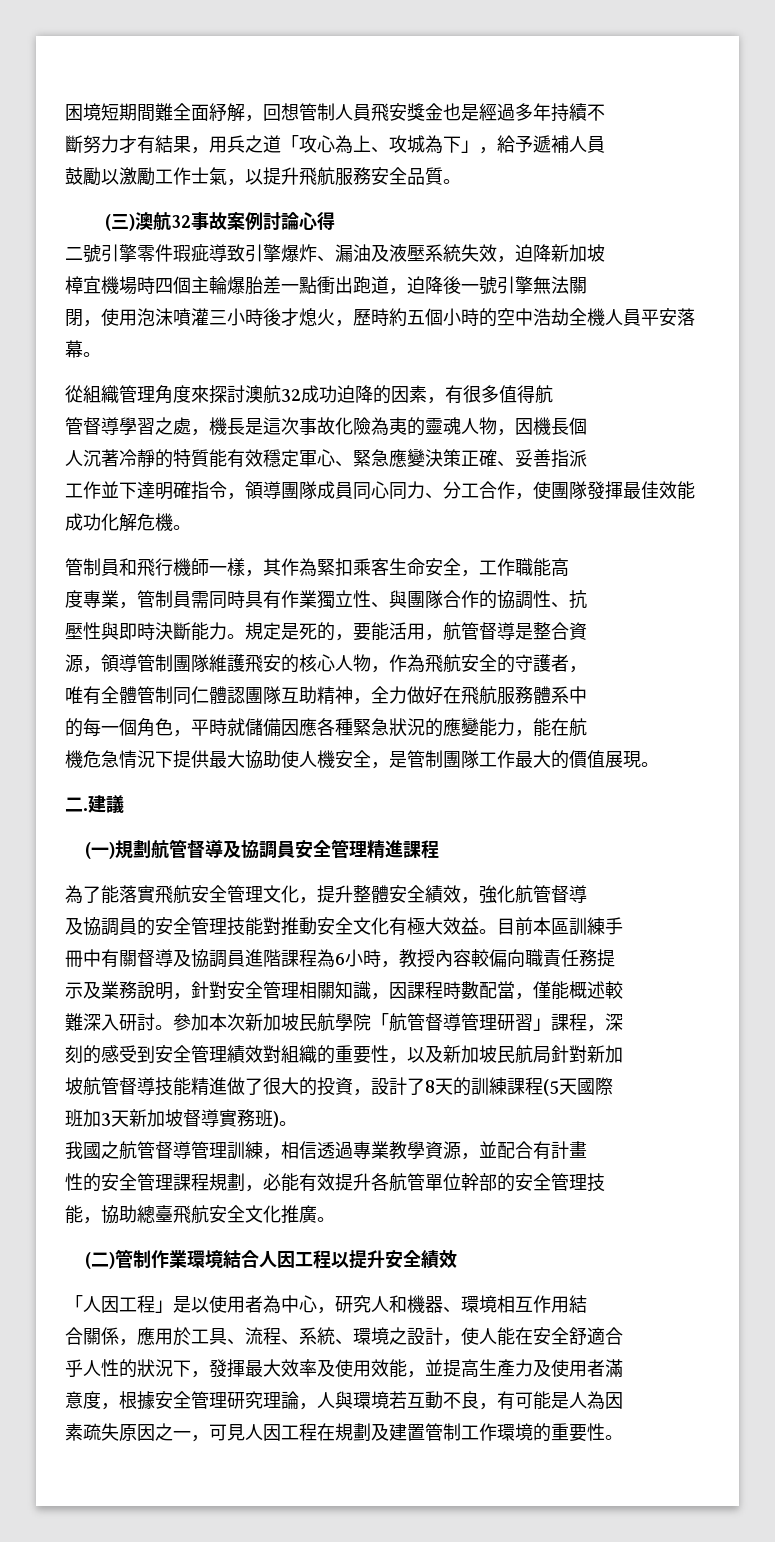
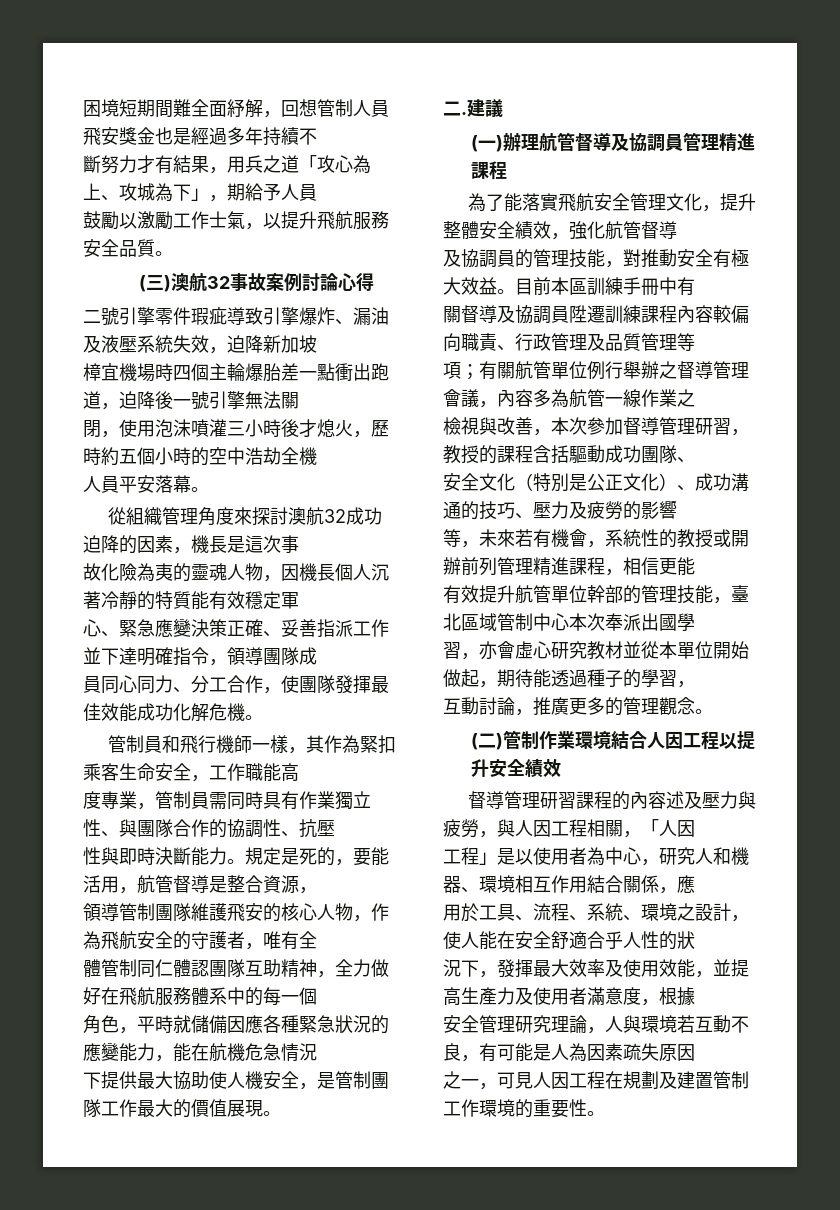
[497,135,569,153] 給予遞補 -> [227,183,281,201] 期給予
(605, 317) none -> (317, 456) //
[445,385,553,404] [65,417,209,436] 有很多值得航 // 管督導學習之處， -> (191, 550) none
(317, 426) none -> (299, 544) //
(587, 426) // -> (353, 572) none
(317, 458) none -> (299, 600) //
(587, 458) // -> (353, 628) none
(335, 490) none -> (317, 656) //
[65,623,83,640] // 壓 -> [317,820,335,837] 壓 //
[65,654,101,673] // 源， -> [281,875,317,894] 源， //
(587, 669) // -> (263, 946) none
(119, 695) none -> (317, 940) //
(587, 695) // -> (245, 996) none
(137, 727) none -> (317, 996) //
(587, 727) // -> (227, 1052) none
(155, 759) none -> (317, 1052) //
[115,840,152,859] 規劃 -> [502,133,539,151] 辦理
[295,840,332,858] 安全 -> (683, 142) none
[155,917,263,936] 安全管理技能 -> [533,249,623,268] 管理技能，
[353,917,389,935] 文化 -> (713, 258) none
(623, 926) // -> (641, 286) none
(119, 958) none -> (695, 286) //
[245,949,615,968] [65,981,623,1000] [65,1013,623,1032] [65,1045,623,1064] [65,1077,613,1096] [65,1109,297,1128] [65,1141,587,1160] [65,1173,299,1192] 進階課程為6小時，教授內容較偏向職責任務提 // 示及業務說明，針對安全管理相關知識，因課程時數配當，僅能概述較 // 難深入研討。參加本次新加坡民航學院「航管督導管理研習」課程，深 // 刻的感受到安全管理績效對組織的重要性，以及新加坡民航局針對新加 // 坡航管督導技能精進做了很大的投資，設計了8天的訓練課程(5天國際 // 班加3天新加坡督導實務班)。 // 我國之航管督導管理訓練，相信透過專業教學資源，並配合有計畫 // 性的安全管理課程規劃，必能 -> [569,305,749,324] [443,333,695,351] [443,361,749,380] [443,389,695,408] [443,417,749,436] [443,445,695,464] [443,473,749,492] [443,501,677,520] [443,529,749,548] [443,557,695,576] 陞遷訓練課程內容較偏向職責、行政管理及品質管理等 // 項；有關航管單位例行舉辦之督導管理會議，內容多為航管一線作業之 // 檢視與改善，本次參加督導管理研習，教授的課程含括驅動成功團隊、 // 安全文化（特別是公正文化）、成功溝通的技巧、壓力及疲勞的影響 // 等，未來若有機會，系統性的教授或開辦前列管理精進課程，相信更能 //
[371,1173,389,1191] 各 -> (515, 594) none
[515,1173,605,1192] [65,1205,317,1224] 安全管理技 // 能，協助總臺飛航安全文化推廣 -> [641,585,749,604] [443,613,695,631] [443,641,749,660] [443,669,695,688] [443,697,695,716] 管理技能，臺北區域管制中心本次奉派出國學 // 習，亦會虛心研究教材並從本單位開始做起，期待能透過種子的學習， // 互動討論，推廣更多的管理觀念
(458, 1258) none -> [468,791,757,810] [443,819,641,838] 督導管理研習課程的內容述及壓力與疲勞，與人因工程相關，
(119, 1304) none -> (695, 828) //
(587, 1304) // -> (605, 884) none
(155, 1336) none -> (695, 884) //
(623, 1336) // -> (605, 940) none
(155, 1368) none -> (695, 940) //
(623, 1368) // -> (605, 996) none
(155, 1400) none -> (695, 996) //
(623, 1400) // -> (605, 1052) none
(155, 1432) none -> (695, 1052) //

